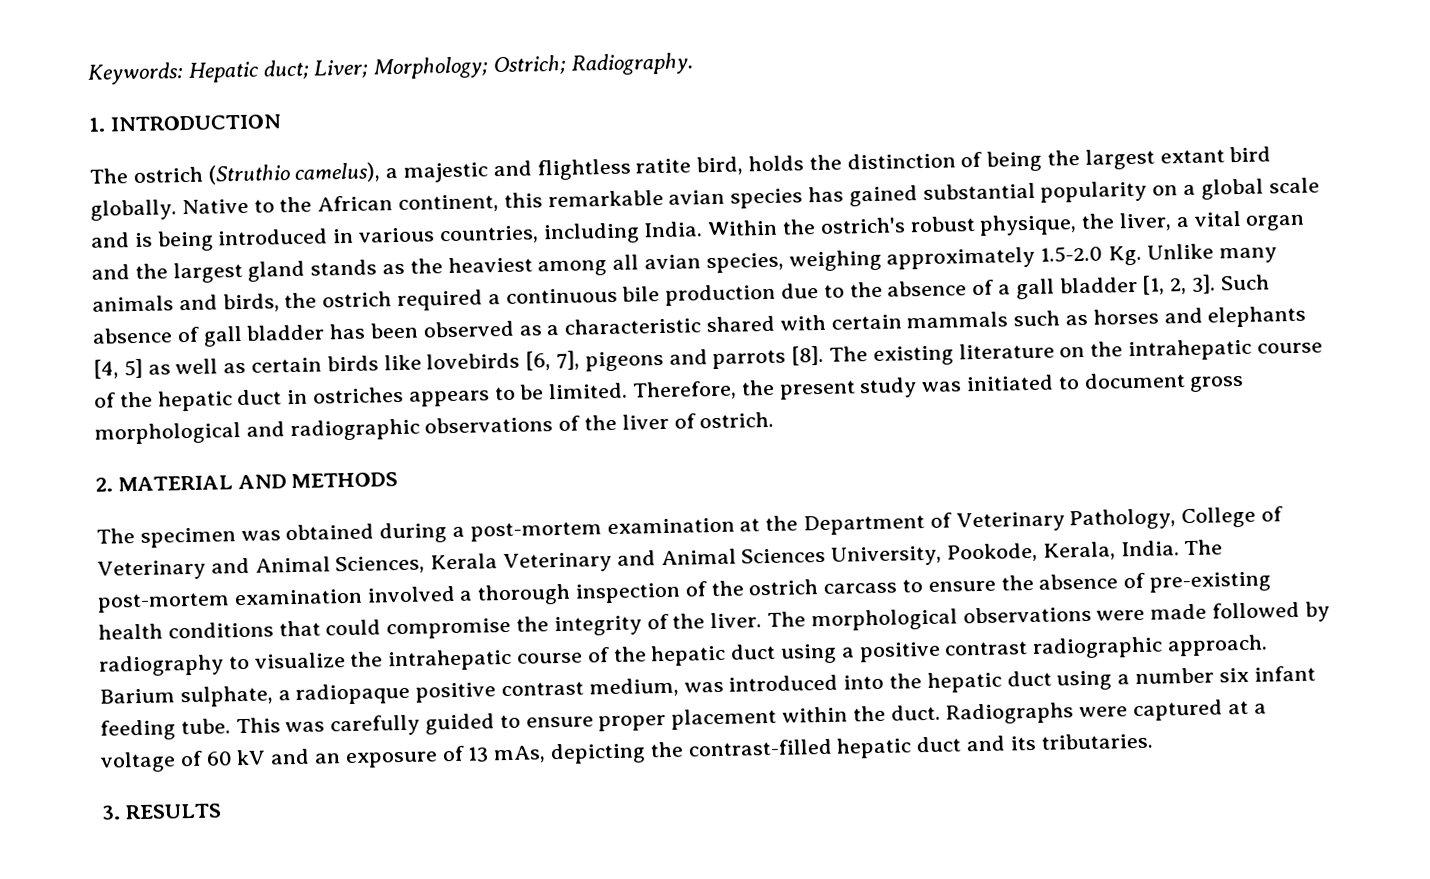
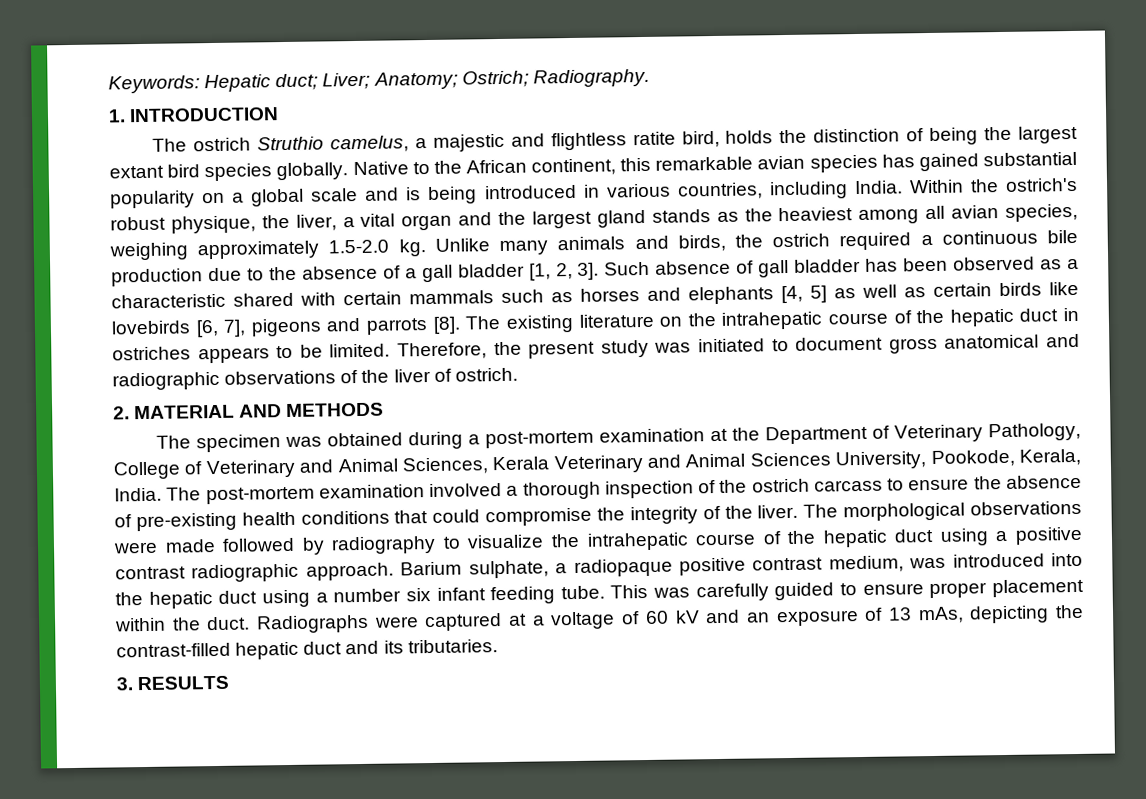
[373,56,490,80] Morphology; -> [373,71,458,90] Anatomy;
[207,162,382,185] (Struthio camelus), -> [257,135,410,153] Struthio camelus,
(1272, 154) none -> [204,163,273,182] species
[1108,245,1143,266] Kg. -> [398,239,426,257] kg.
[94,422,241,445] morphological -> [944,334,1040,349] anatomical

